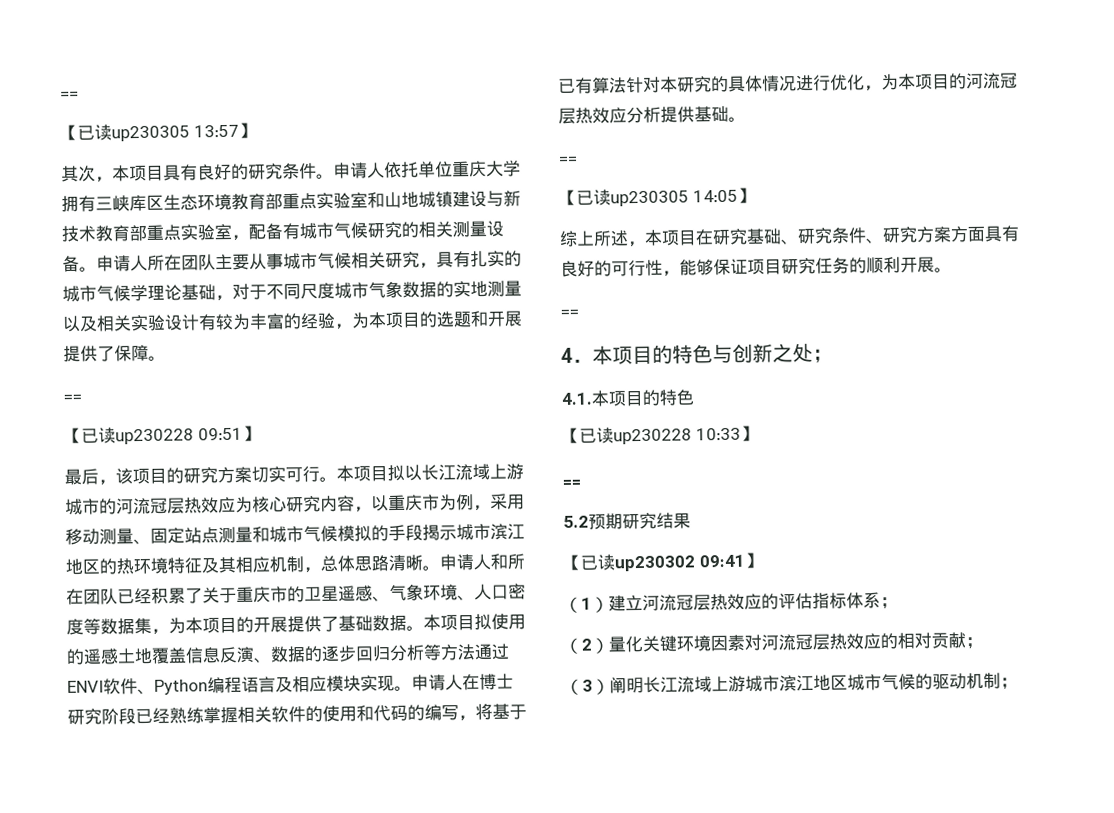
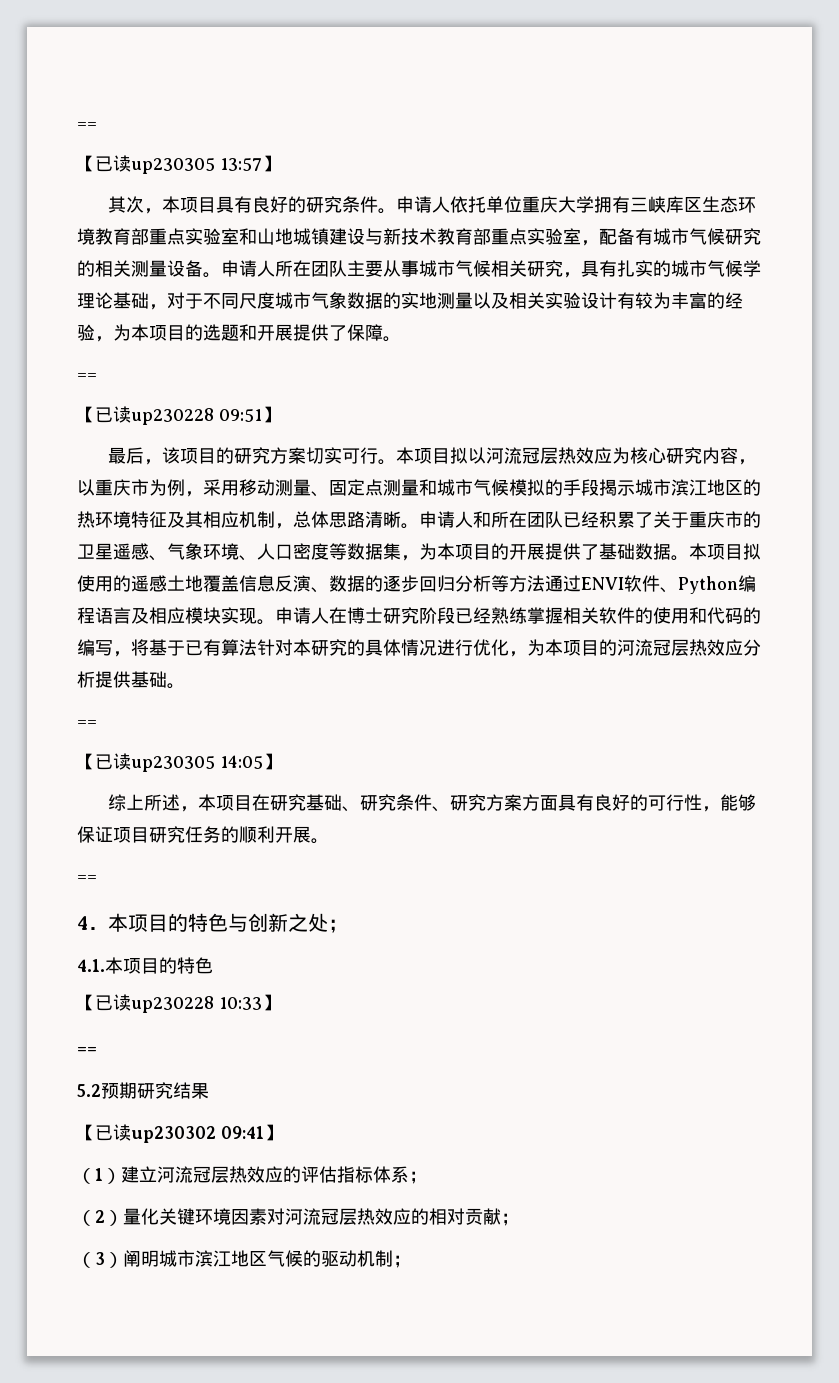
[421,463,524,481] [65,498,117,515] 长江流域上游城市的 -> (487, 455) none
[184,527,202,544] 站 -> (365, 487) none
[643,674,882,693] 长江流域上游城市滨江地区城市 -> [159,1250,267,1267] 城市滨江地区

